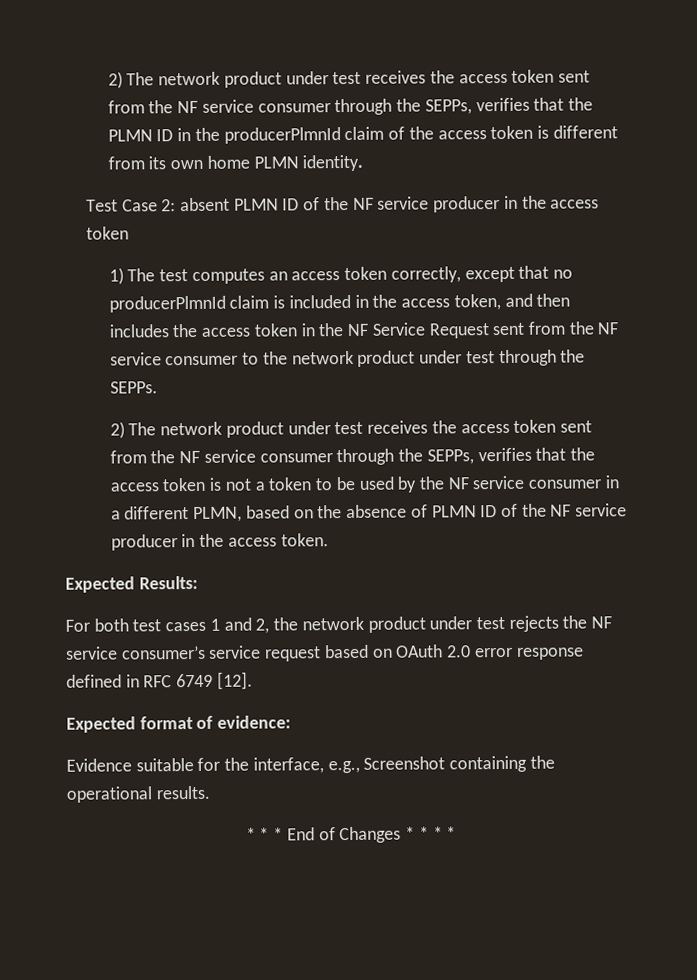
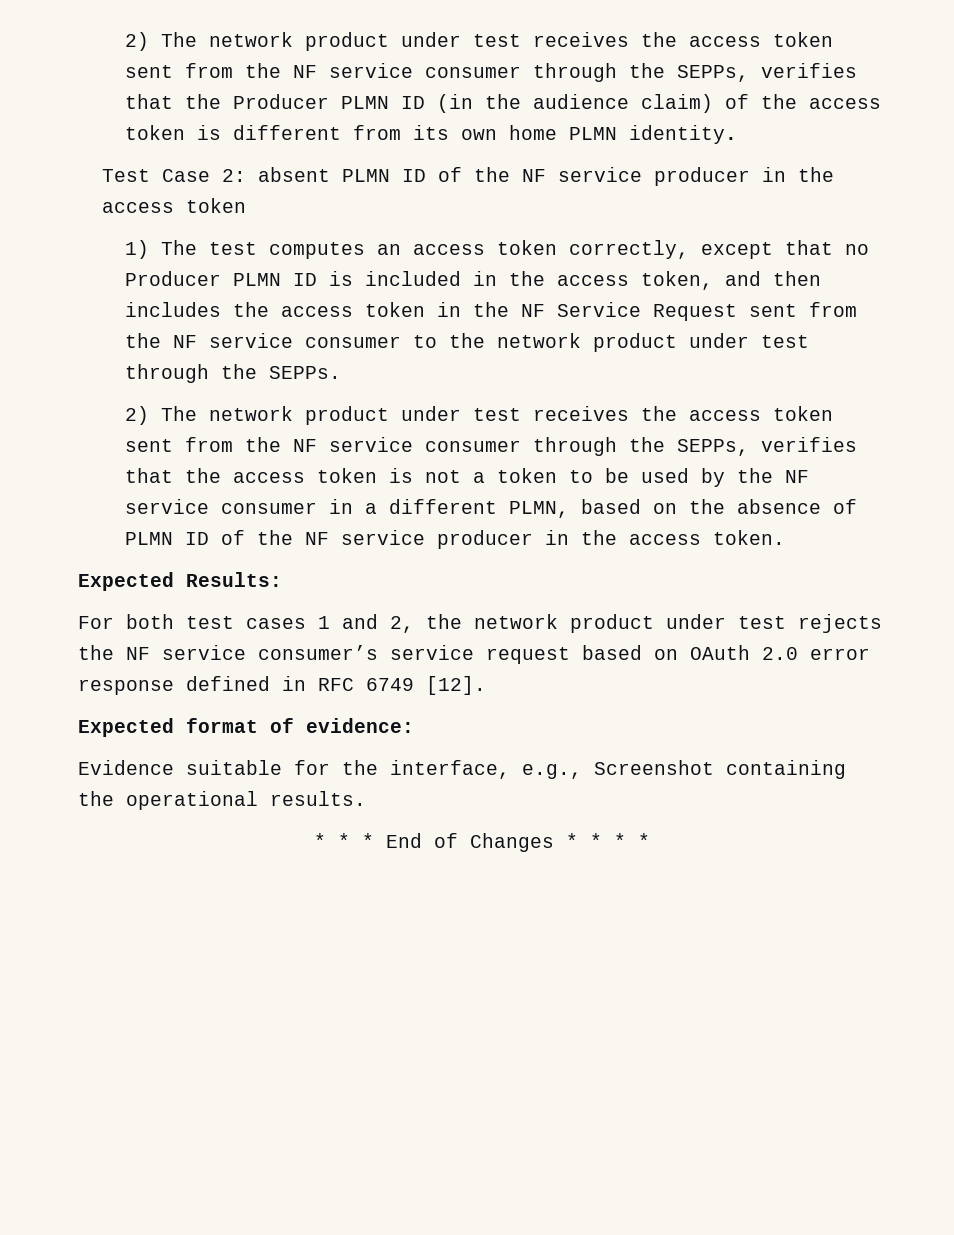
[107,126,385,144] PLMN ID in the producerPlmnId claim -> [233,94,714,113] Producer PLMN ID (in the audience claim)
[108,295,270,313] producerPlmnId claim -> [125,271,318,286] Producer PLMN ID

